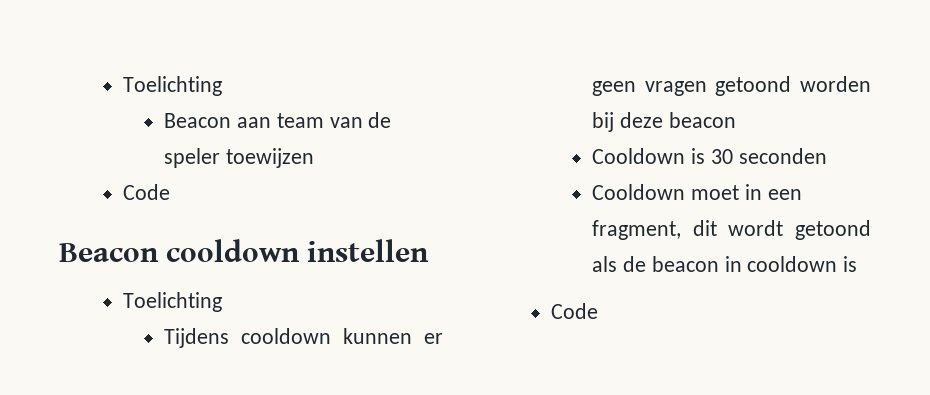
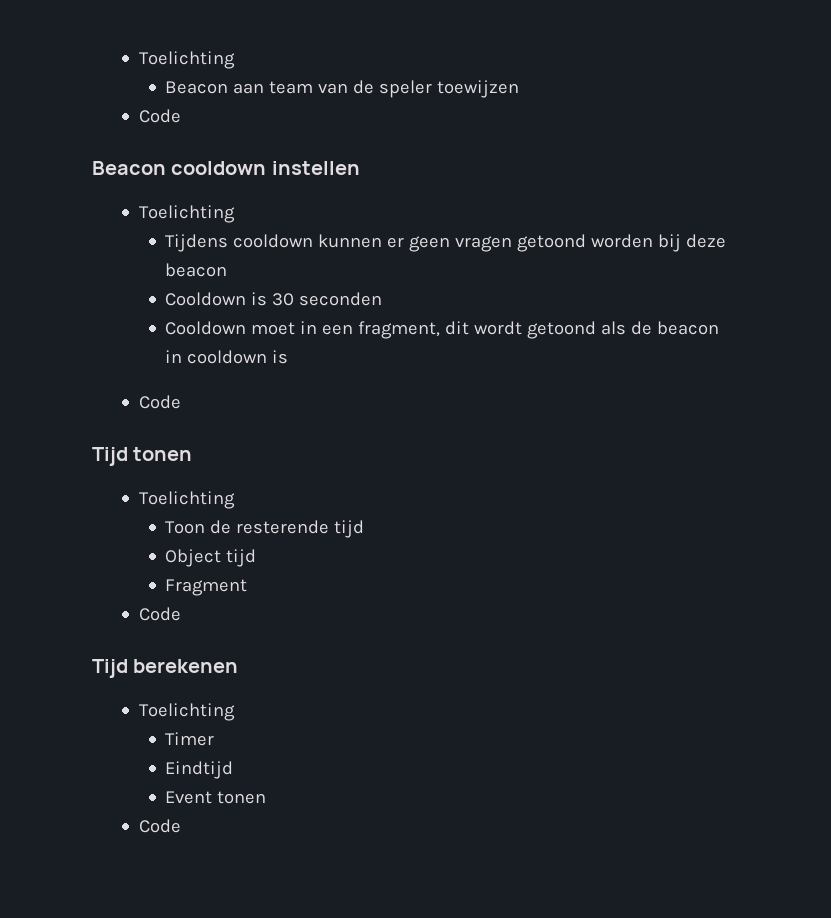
(599, 311) none -> [92,447,193,466] [138,491,235,509] [165,520,365,538] [165,549,257,567] [165,579,248,596] [138,607,181,621] [92,659,239,678] [138,703,235,721] [165,732,215,746] [165,761,234,779] [165,791,267,804] [138,819,181,833] // Tijd tonen // Toelichting // Toon de resterende tijd // Object tijd // Fragment // Code // Tijd berekenen // Toelichting // Timer // Eindtijd // Event tonen // Code

